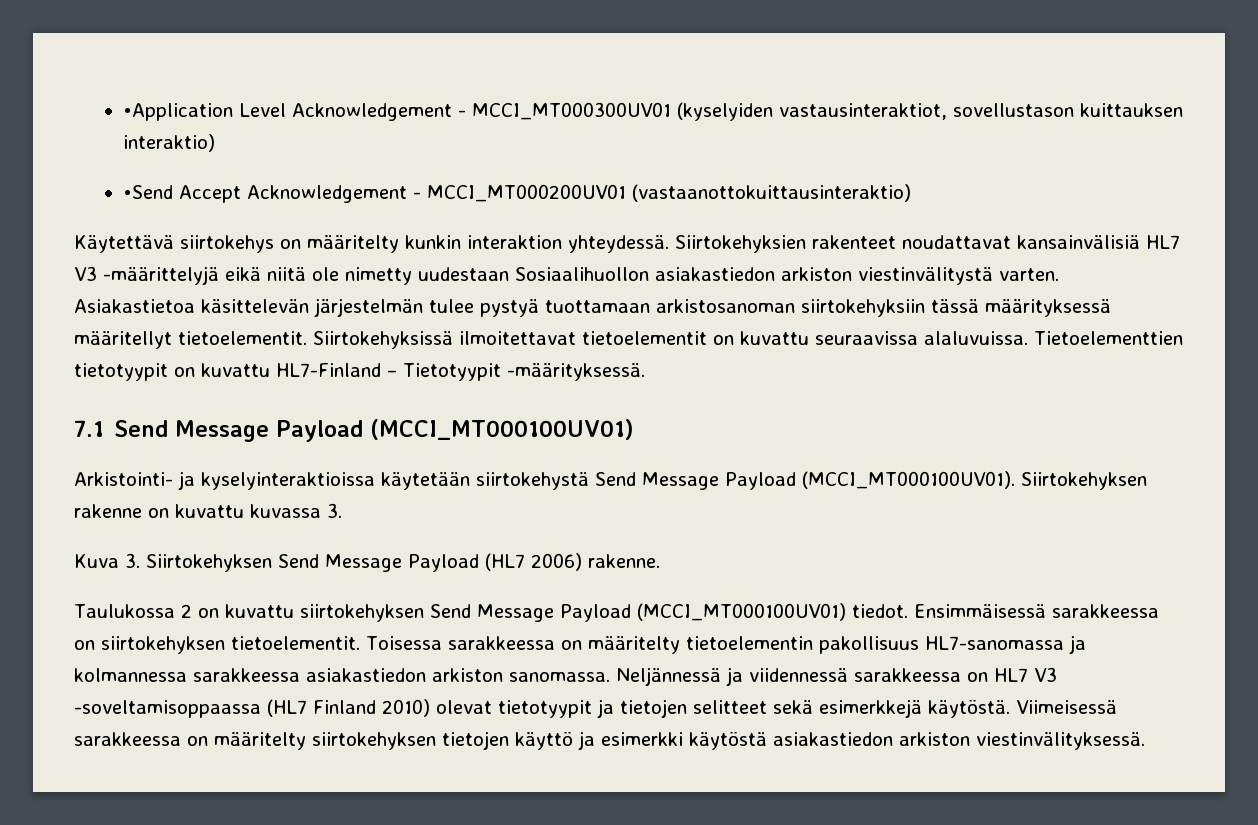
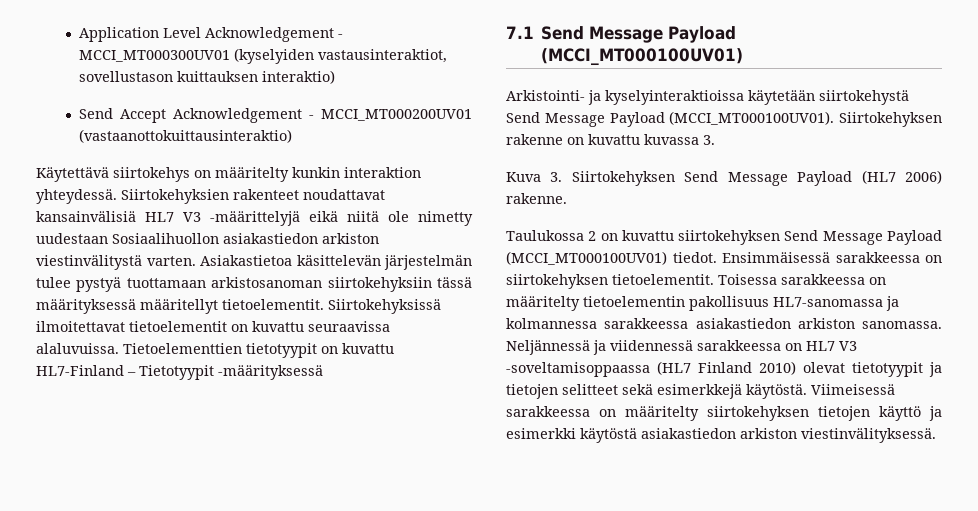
[123,103,234,121] •Application -> [78,27,159,42] Application
[123,185,174,199] •Send -> [78,108,113,119] Send
[507,363,645,381] -määrityksessä. -> [218,365,323,380] -määrityksessä

